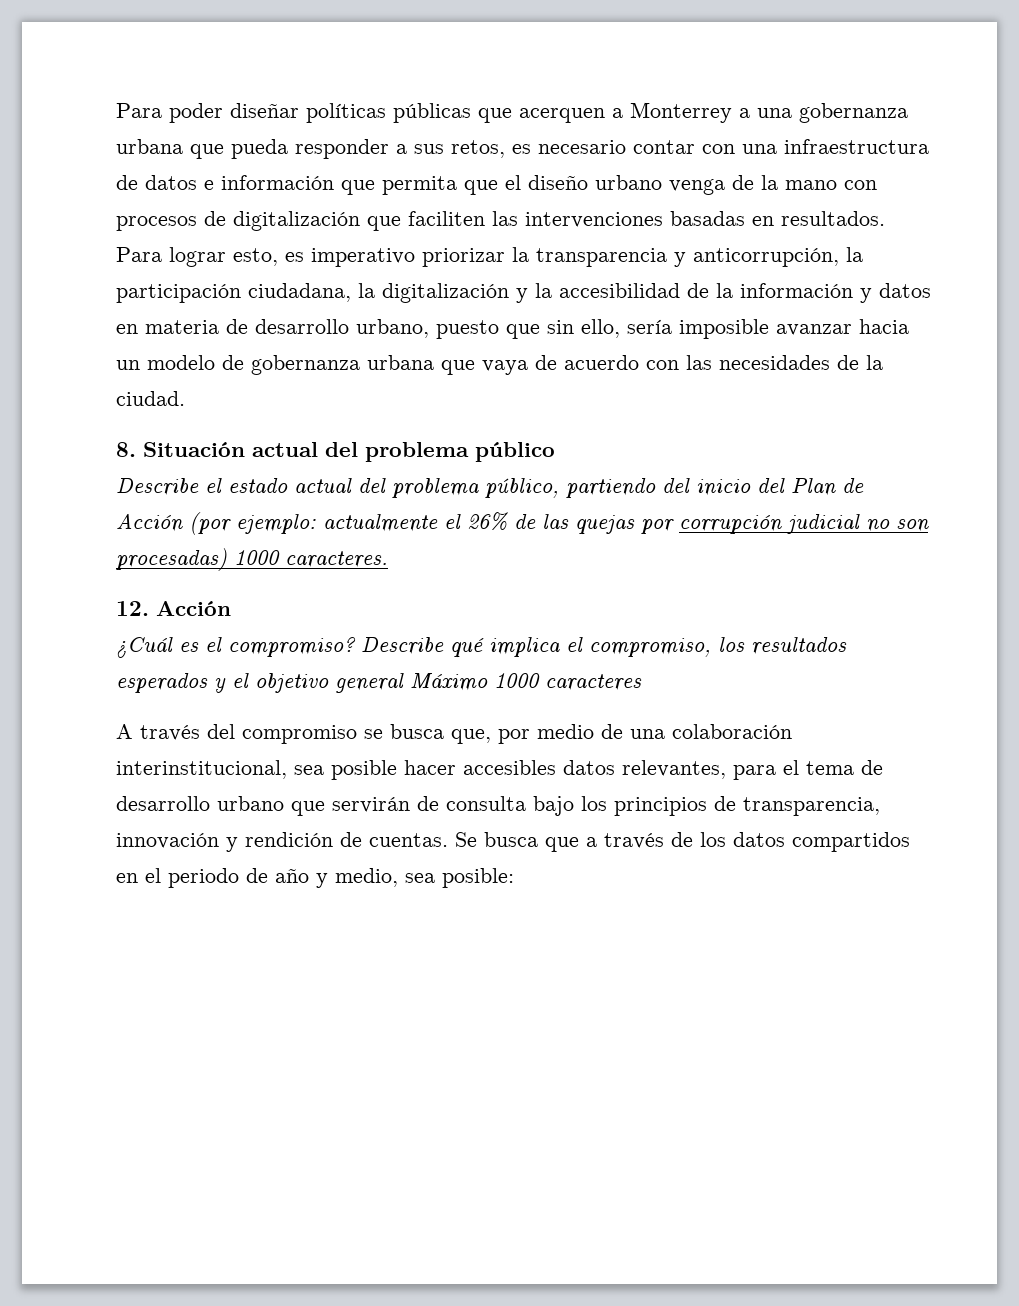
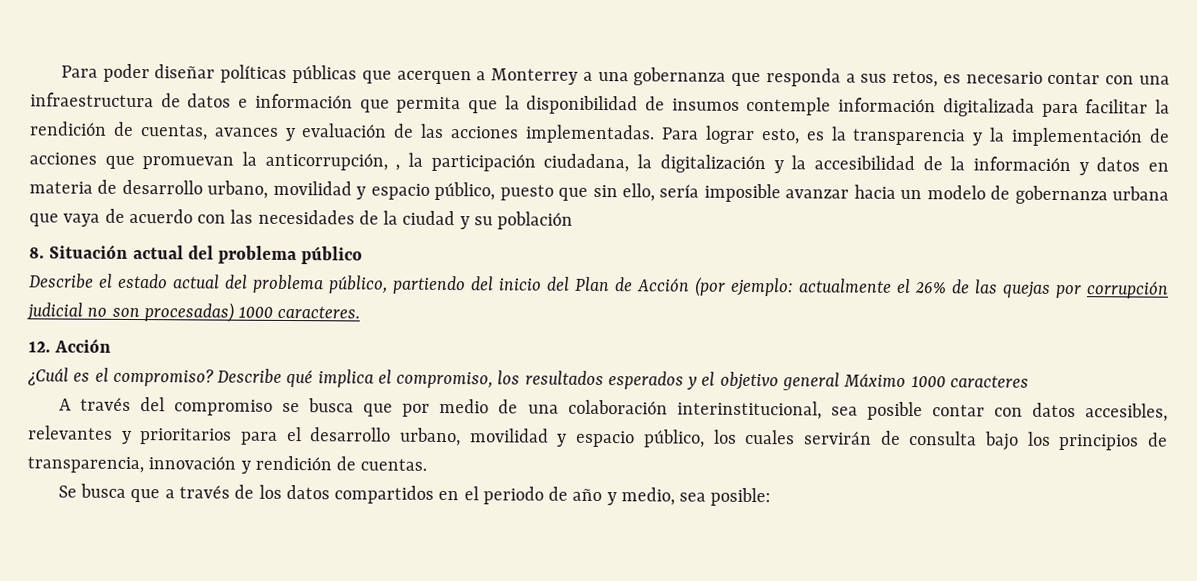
[116,139,389,159] urbana que pueda responder -> [731,68,841,87] que responda
[505,175,877,195] [116,211,885,231] el diseño urbano venga de la mano con procesos de digitalización que faciliten las intervenciones basadas en resultados. -> [504,95,1171,118] [29,121,656,144] la disponibilidad de insumos contemple información digitalizada para facilitar la rendición de cuentas, avances y evaluación de las acciones implementadas.
[311,248,505,267] imperativo priorizar -> (825, 136) none
[693,248,839,267] anticorrupción, -> [989,127,1170,147] [29,151,401,171] la implementación de acciones que promuevan la anticorrupción, ,
(429, 328) none -> [272,180,496,201] movilidad y espacio público,
[116,391,185,406] ciudad. -> [402,210,574,230] ciudad y su población
[451,729,491,744] que, -> [363,403,394,417] que
[404,760,883,780] [116,796,325,816] hacer accesibles datos relevantes, para el tema de desarrollo urbano que -> [931,402,1169,422] [28,425,796,448] contar con datos accesibles, relevantes y prioritarios para el desarrollo urbano, movilidad y espacio público, los cuales
(448, 840) none -> (428, 464) //

